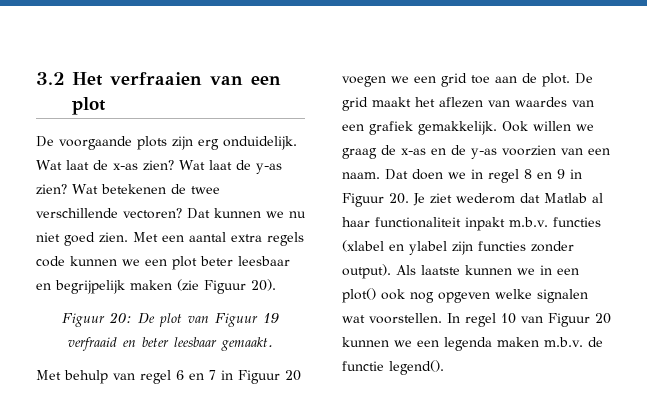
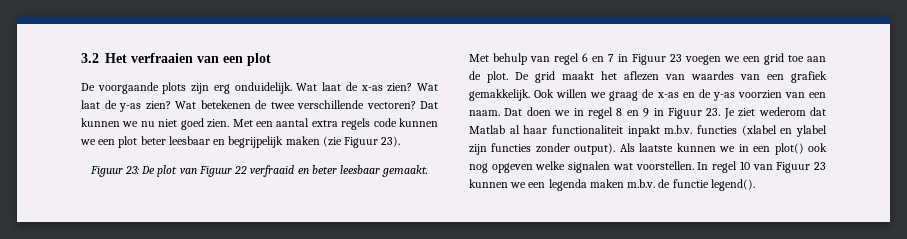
[251,279,276,291] [62,312,132,327] 20). // Figuur 20: -> [381,136,401,147] [89,166,139,177] 23). // Figuur 23:
[263,313,279,323] 19 -> [234,166,248,174] 22
[285,370,301,381] 20 -> [670,54,682,62] 23
[389,193,409,204] 20. -> [706,108,721,116] 23.
[595,313,611,324] 20 -> [814,162,826,170] 23

